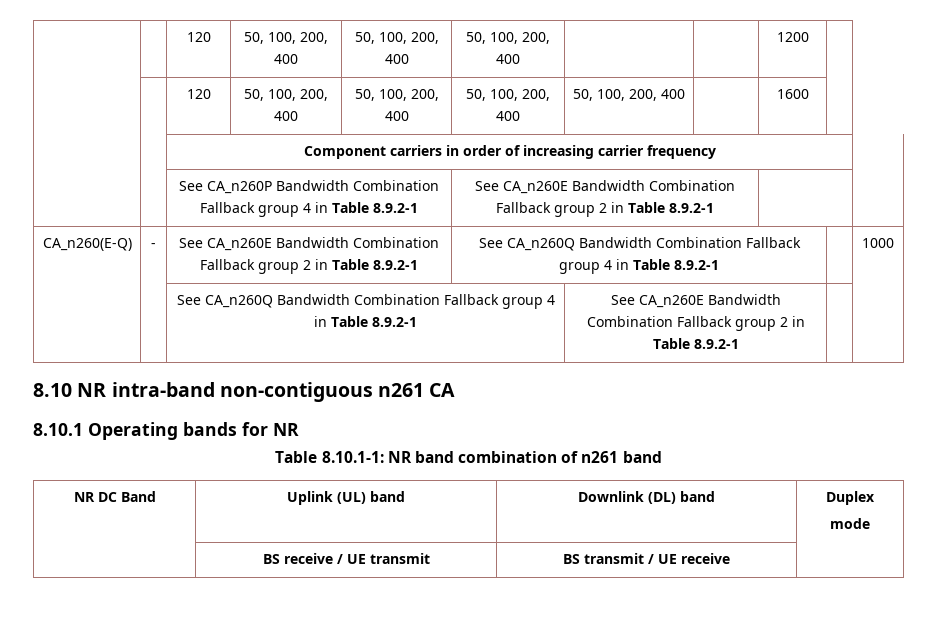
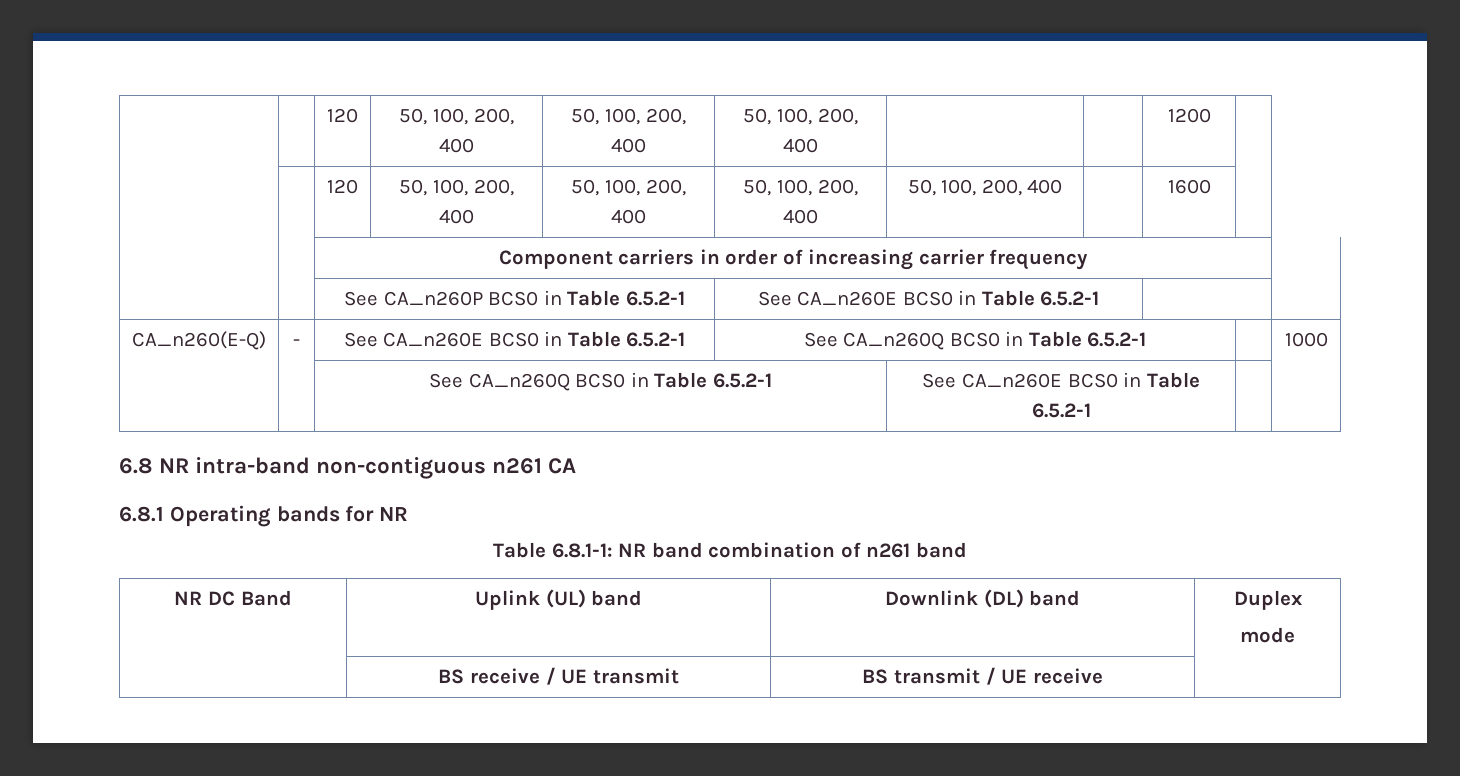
[276,180,439,191] [200,202,418,217] [475,180,735,194] [496,202,714,217] Bandwidth Combination Fallback group 4 in Table 8.9.2-1 | See CA_n260E Bandwidth Combination Fallback group 2 in Table 8.9.2-1 -> [488,290,685,306] [757,290,1100,306] BCS0 in Table 6.5.2-1 | See CA_n260E BCS0 in Table 6.5.2-1
[276,237,439,248] [200,259,418,274] [478,237,801,251] [559,259,719,274] Bandwidth Combination Fallback group 2 in Table 8.9.2-1 | See CA_n260Q Bandwidth Combination Fallback group 4 in Table 8.9.2-1 -> [488,331,686,347] [803,331,1147,350] BCS0 in Table 6.5.2-1 | See CA_n260Q BCS0 in Table 6.5.2-1
[276,294,555,309] [314,316,417,327] [610,294,781,308] [586,316,805,331] [652,338,739,349] [33,383,72,397] Bandwidth Combination Fallback group 4 in Table 8.9.2-1 | See CA_n260E Bandwidth Combination Fallback group 2 in Table 8.9.2-1 | | // 8.10 -> [575,372,772,388] [922,372,1200,388] [1031,403,1091,418] [119,458,153,474] BCS0 in Table 6.5.2-1 | See CA_n260E BCS0 in Table 6.5.2-1 | | // 6.8
[33,423,83,436] 8.10.1 -> [119,506,164,522] 6.8.1
[321,451,384,463] 8.10.1-1: -> [551,543,613,558] 6.8.1-1:

